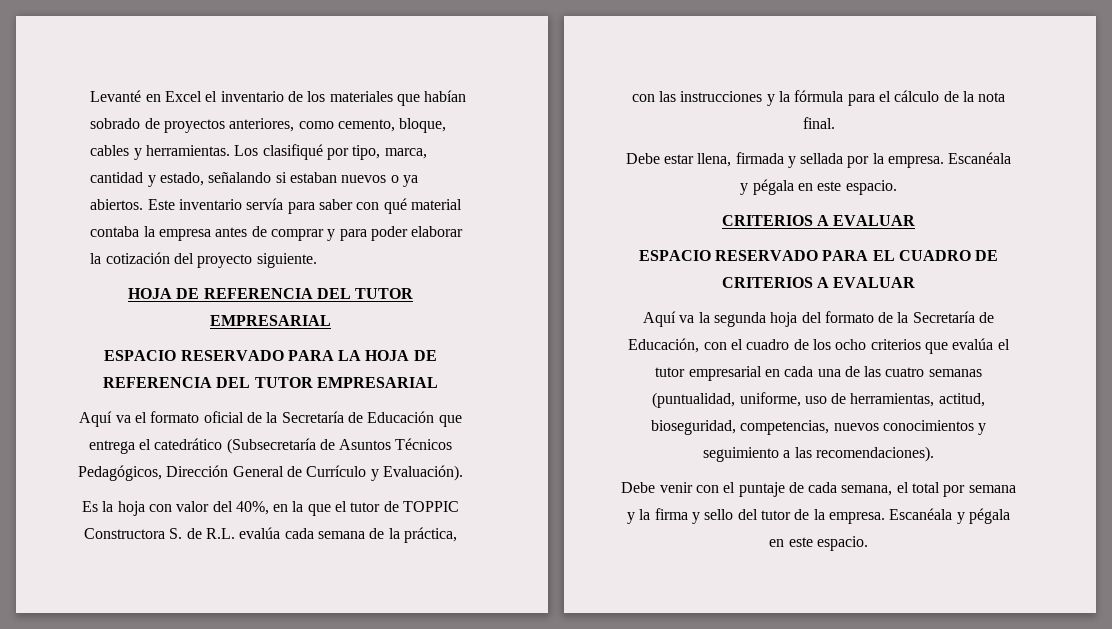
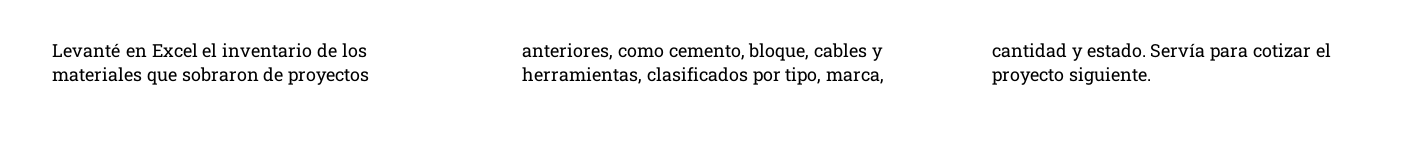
[424,90,467,102] [90,118,141,129] habían sobrado -> [181,67,259,82] sobraron
[146,144,323,160] herramientas. Los clasifiqué -> [521,67,748,84] herramientas, clasificados
[160,172,418,187] [90,198,462,214] [90,226,464,241] [90,252,317,268] [127,288,414,299] [210,315,331,326] [104,350,437,361] [103,377,438,388] [79,411,462,427] [88,438,453,454] [78,465,463,481] [81,501,460,516] [84,527,457,543] [631,90,1006,106] [802,117,835,129] [625,152,1012,168] [740,179,897,195] [721,215,916,226] [638,250,999,261] [721,277,916,288] [642,311,995,327] [628,338,1010,354] [655,366,982,381] [652,392,985,408] [650,420,987,435] [703,446,934,462] [621,482,1016,497] [627,508,1010,524] [769,536,868,551] estado, señalando si estaban nuevos o ya abiertos. Este inventario servía para saber con qué material contaba la empresa antes de comprar y para poder elaborar la cotización del proyecto siguiente. // HOJA DE REFERENCIA DEL TUTOR EMPRESARIAL // ESPACIO RESERVADO PARA LA HOJA DE REFERENCIA DEL TUTOR EMPRESARIAL // Aquí va el formato oficial de la Secretaría de Educación que entrega el catedrático (Subsecretaría de Asuntos Técnicos Pedagógicos, Dirección General de Currículo y Evaluación). // Es la hoja con valor del 40%, en la que el tutor de TOPPIC Constructora S. de R.L. evalúa cada semana de la práctica, con las instrucciones y la fórmula para el cálculo de la nota final. // Debe estar llena, firmada y sellada por la empresa. Escanéala y pégala en este espacio. // CRITERIOS A EVALUAR // ESPACIO RESERVADO PARA EL CUADRO DE CRITERIOS A EVALUAR // Aquí va la segunda hoja del formato de la Secretaría de Educación, con el cuadro de los ocho criterios que evalúa el tutor empresarial en cada una de las cuatro semanas (puntualidad, uniforme, uso de herramientas, actitud, bioseguridad, competencias, nuevos conocimientos y seguimiento a las recomendaciones). // Debe venir con el puntaje de cada semana, el total por semana y la firma y sello del tutor de la empresa. Escanéala y pégala en este espacio. -> [1086,43,1331,61] [991,67,1151,85] estado. Servía para cotizar el proyecto siguiente.

